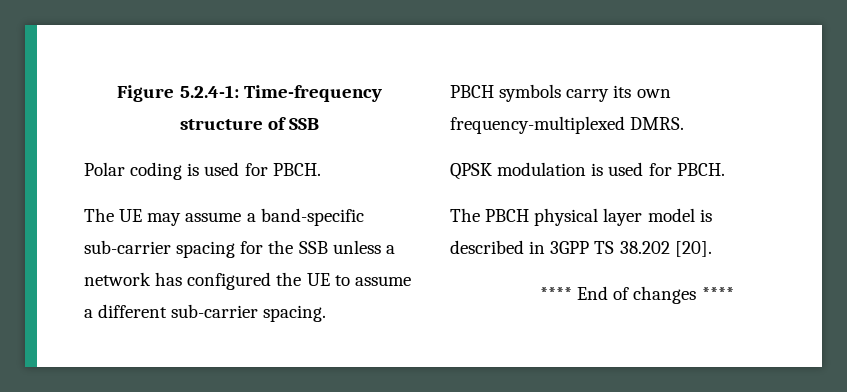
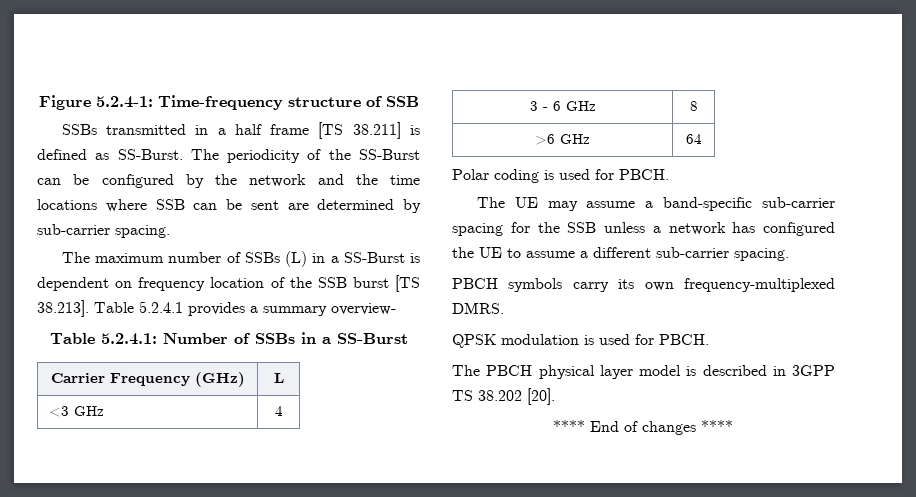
(320, 124) none -> [61,122,421,139] [37,149,420,163] [37,174,420,188] [37,199,421,213] [37,224,170,238] [61,251,421,267] [37,275,420,292] [37,300,396,317] [49,332,408,345] [50,372,245,387] [273,373,284,383] [49,406,105,417] [274,406,283,416] [529,101,596,111] [689,101,698,111] [535,134,590,145] [685,134,702,144] // SSBs transmitted in a half frame [TS 38.211] is defined as SS-Burst. The periodicity of the SS-Burst can be configured by the network and the time locations where SSB can be sent are determined by sub-carrier spacing. // The maximum number of SSBs (L) in a SS-Burst is dependent on frequency location of the SSB burst [TS 38.213]. Table 5.2.4.1 provides a summary overview- // Table 5.2.4.1: Number of SSBs in a SS-Burst // Carrier Frequency (GHz) | L // <3 GHz | 4 // 3 - 6 GHz | 8 // >6 GHz | 64

